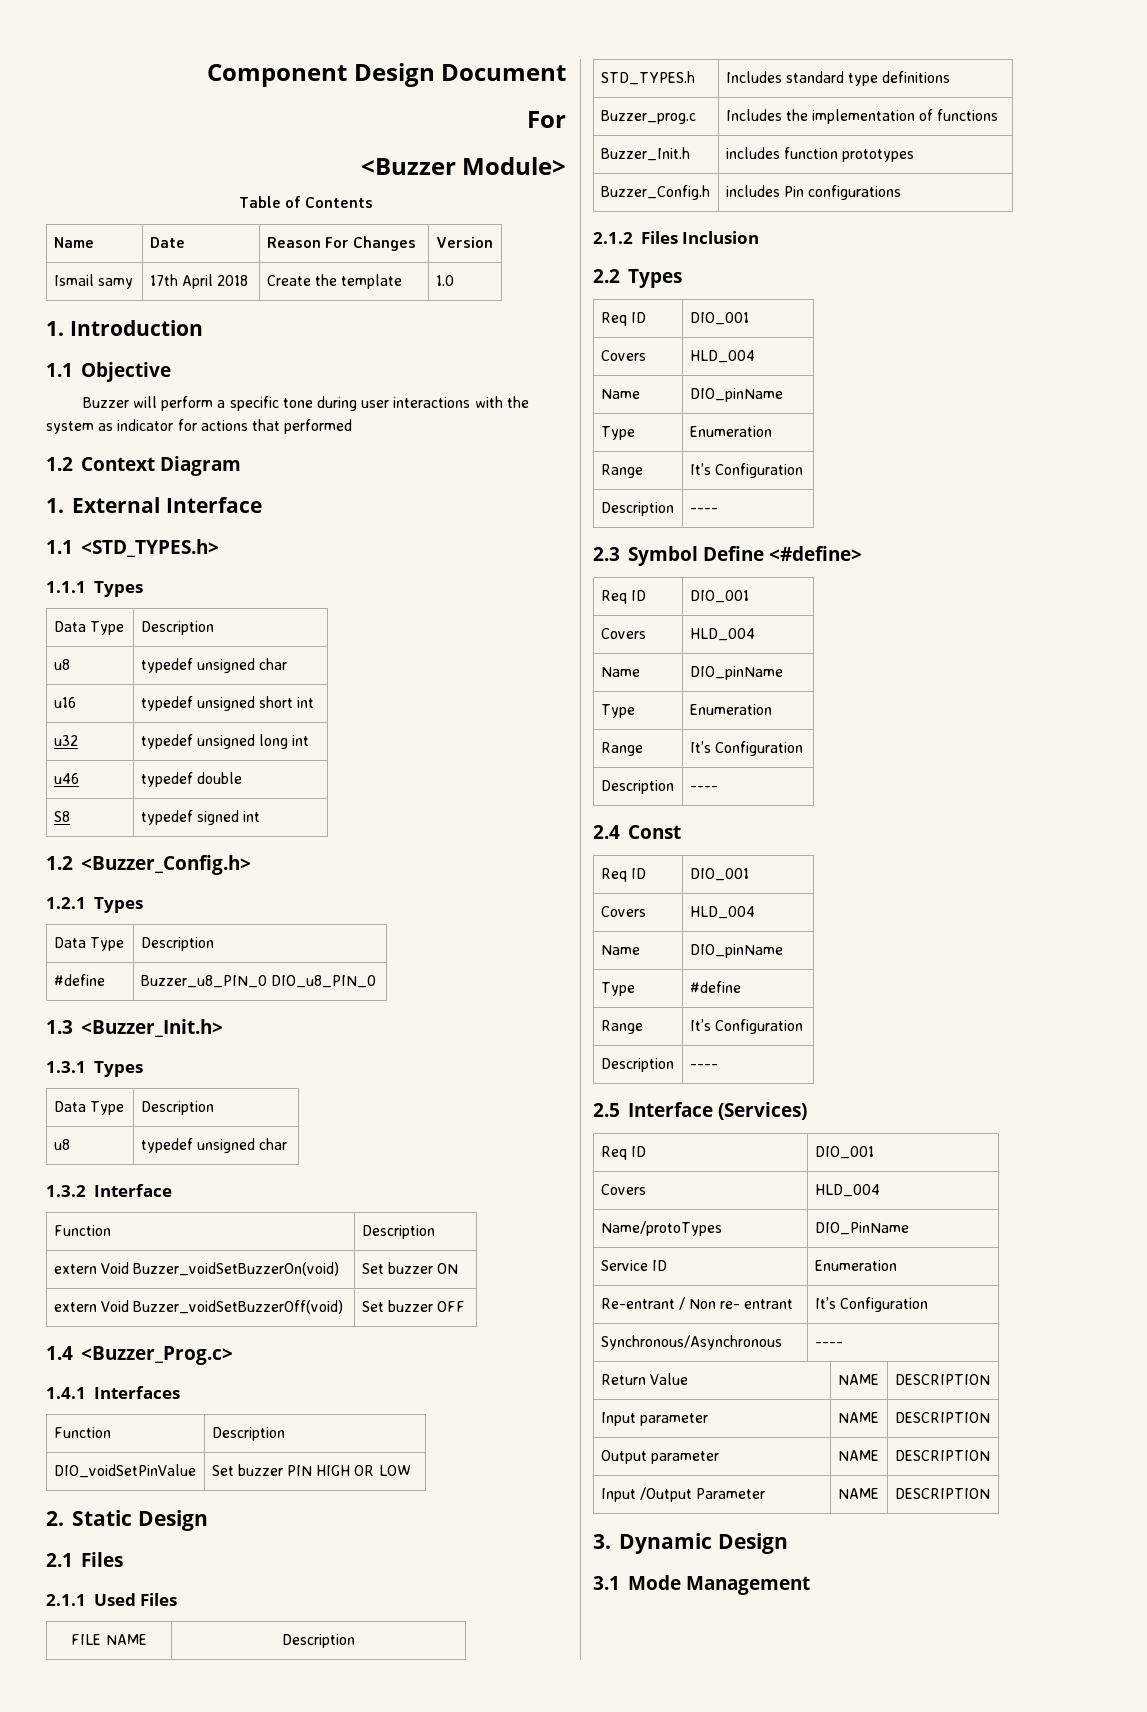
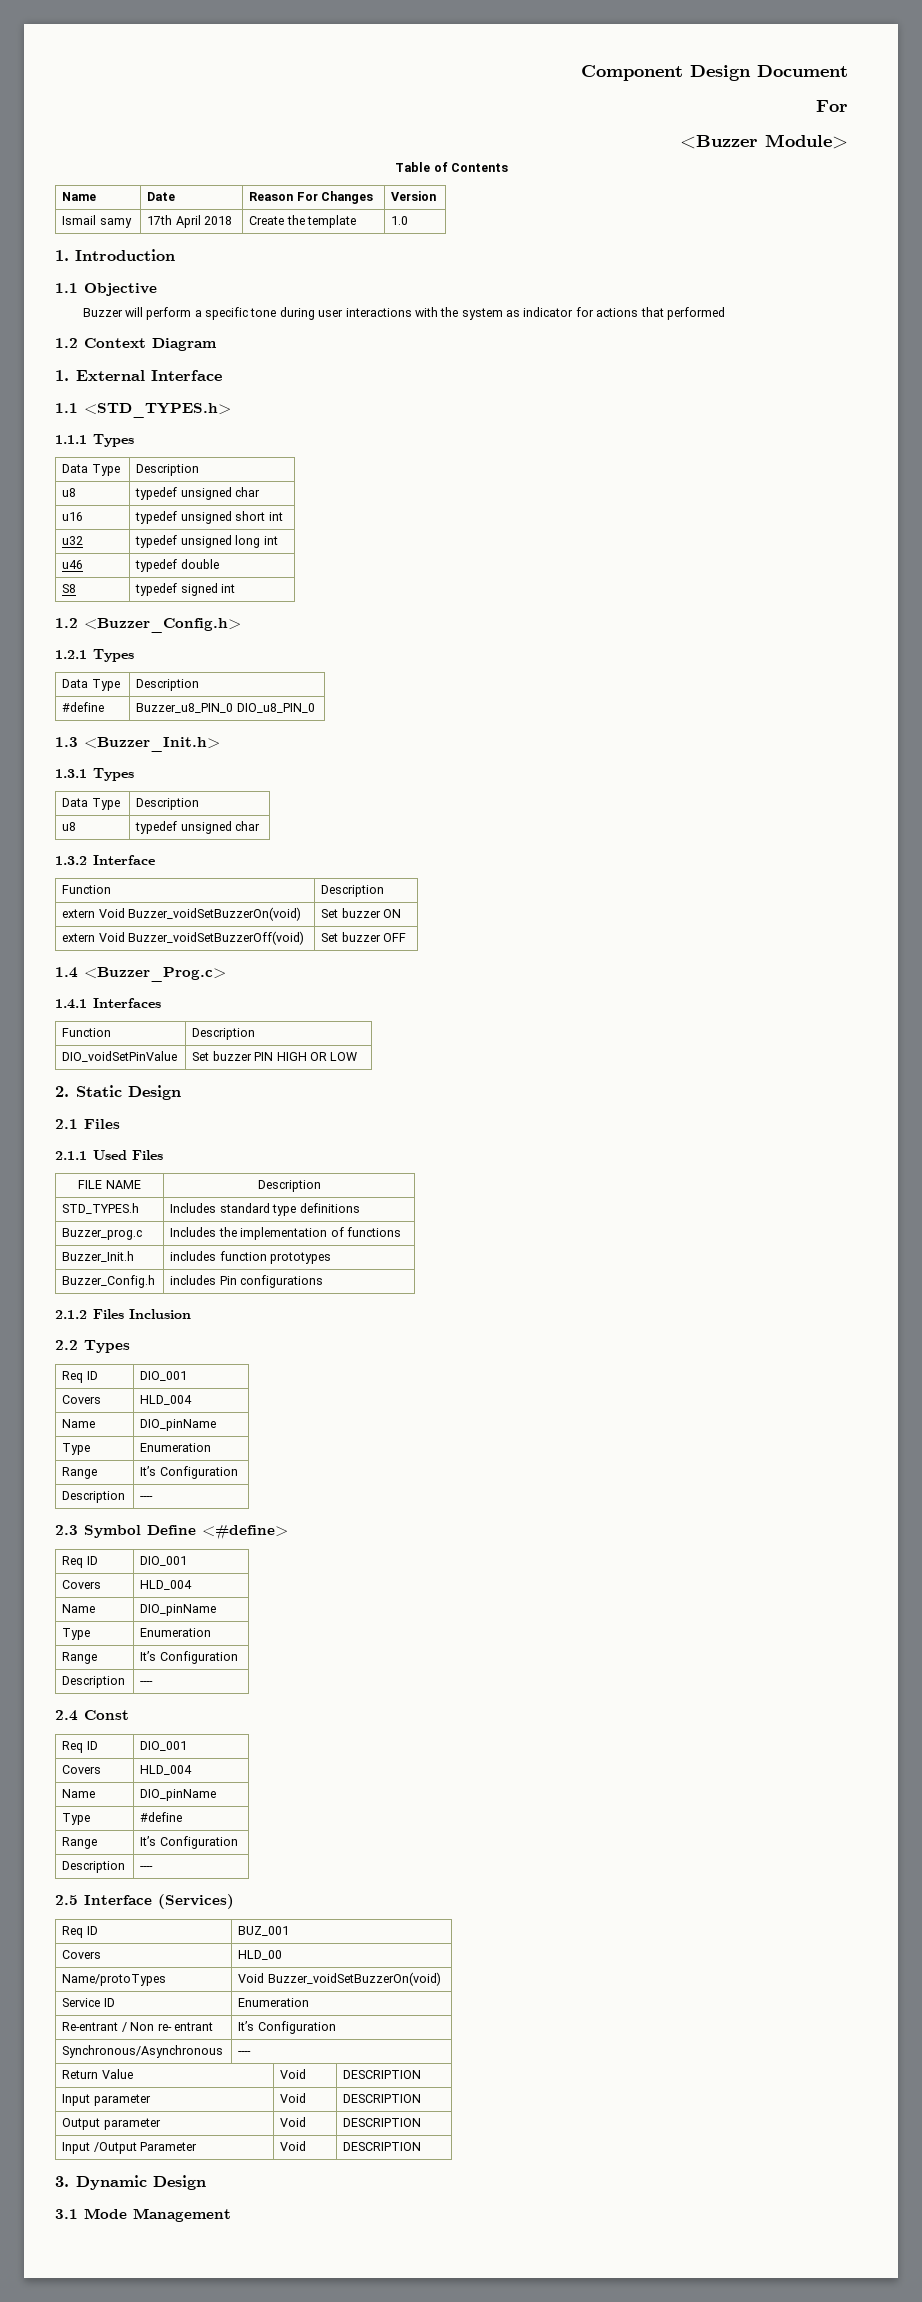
[814,1146,874,1159] [600,1184,646,1195] [814,1184,880,1197] DIO_001 // Covers | HLD_004 -> [238,1926,290,1936] [62,1950,102,1959] [238,1950,283,1960] BUZ_001 // Covers | HLD_00
[814,1222,909,1235] DIO_PinName -> [238,1972,441,1986] Void Buzzer_voidSetBuzzerOn(void)
[837,1374,879,1385] NAME -> [280,2069,307,2079] Void
[837,1412,879,1423] NAME -> [280,2093,307,2103] Void
[837,1450,879,1461] NAME -> [280,2117,307,2127] Void
[837,1488,879,1499] NAME -> [280,2141,307,2151] Void

